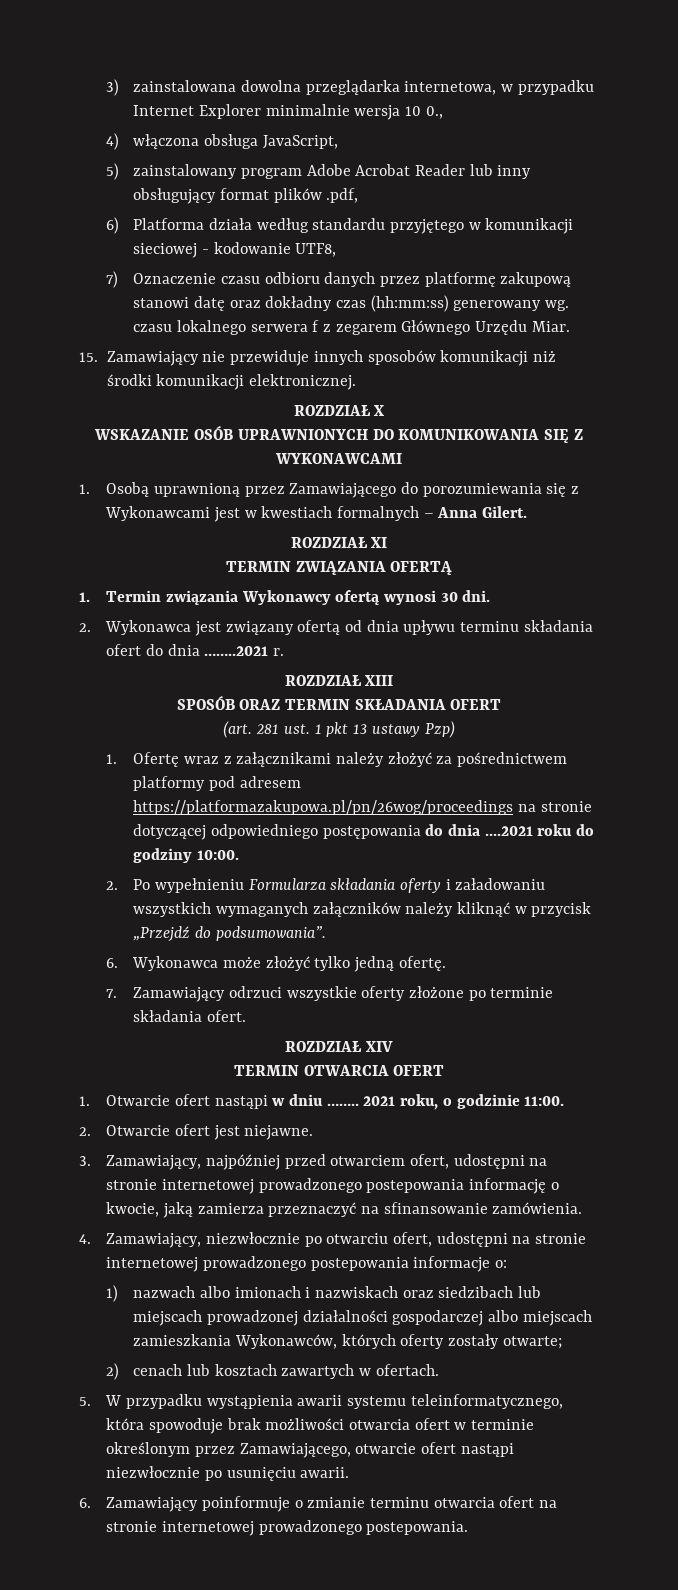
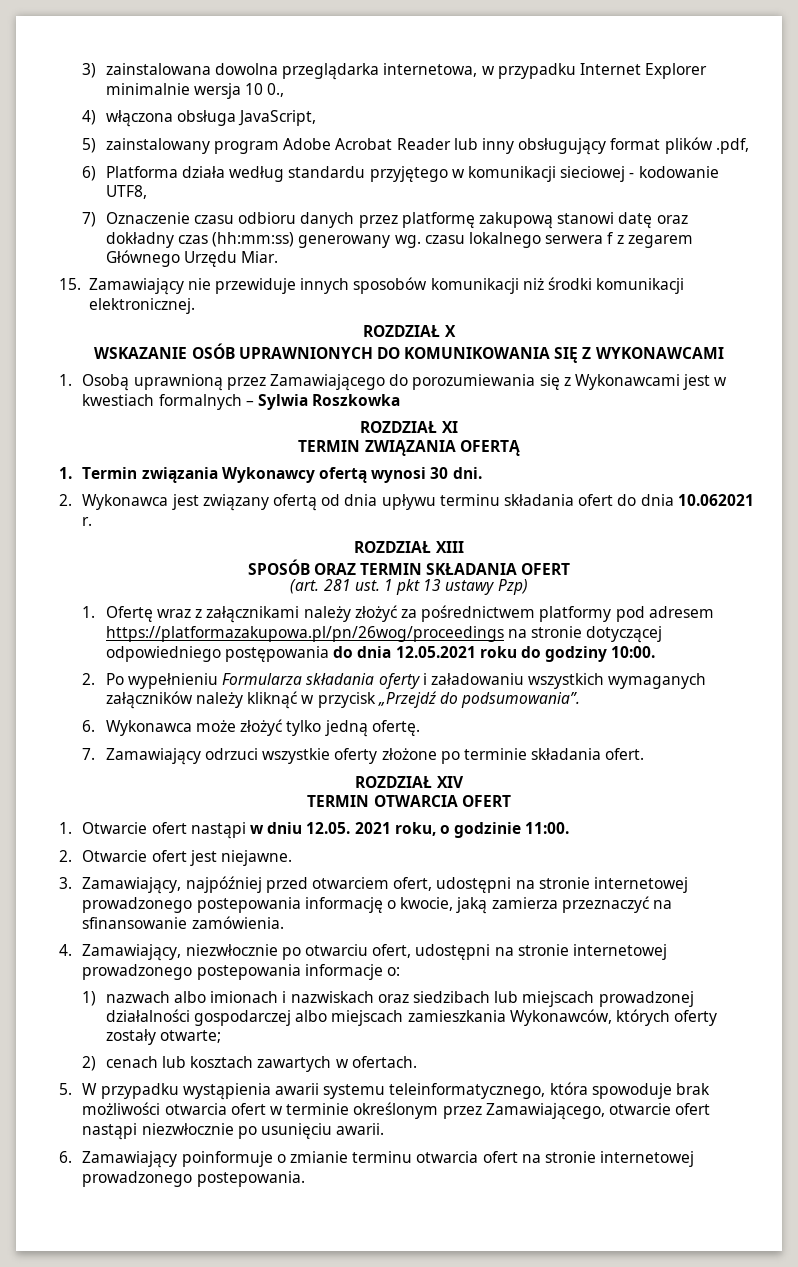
[437,506,528,518] Anna Gilert. -> [258,394,401,410] Sylwia Roszkowka
[204,646,269,656] ……..2021 -> [677,494,754,506] 10.062021
[484,826,533,836] ....2021 -> [395,646,476,658] 12.05.2021
[326,1103,359,1106] …….. -> [306,822,351,834] 12.05.

